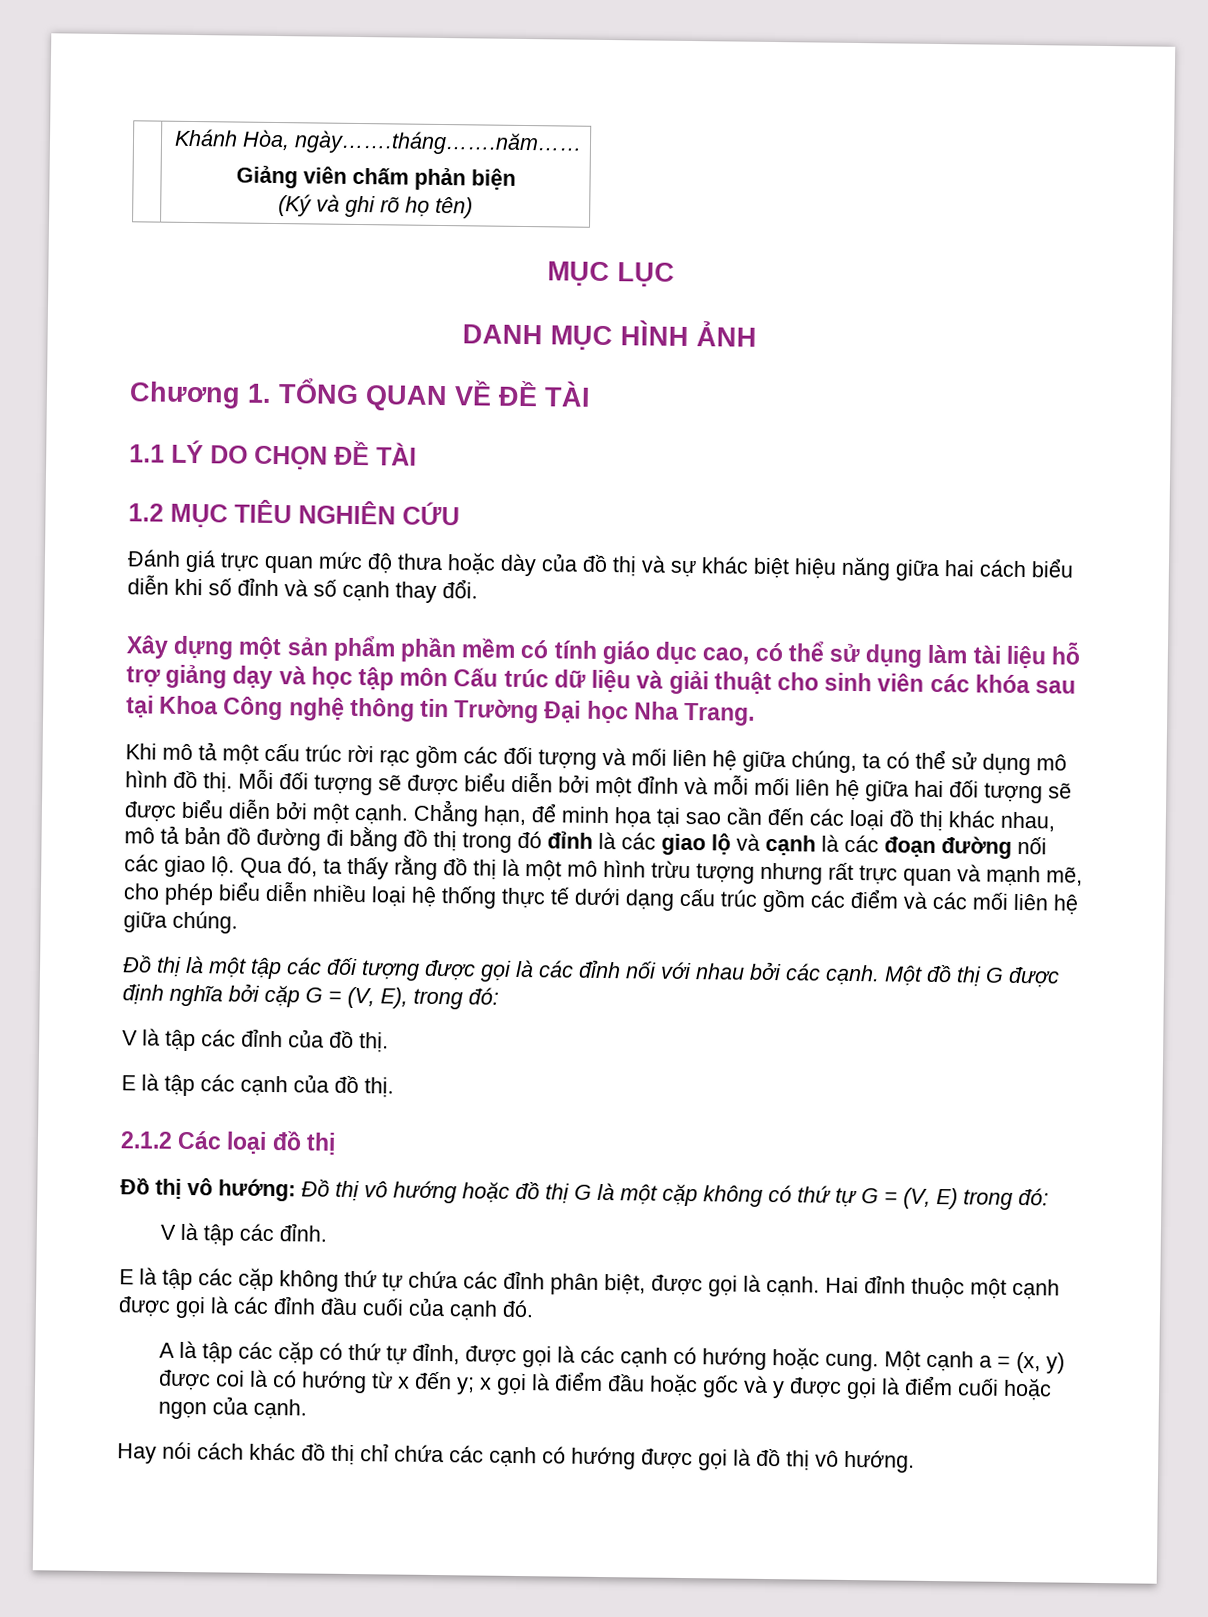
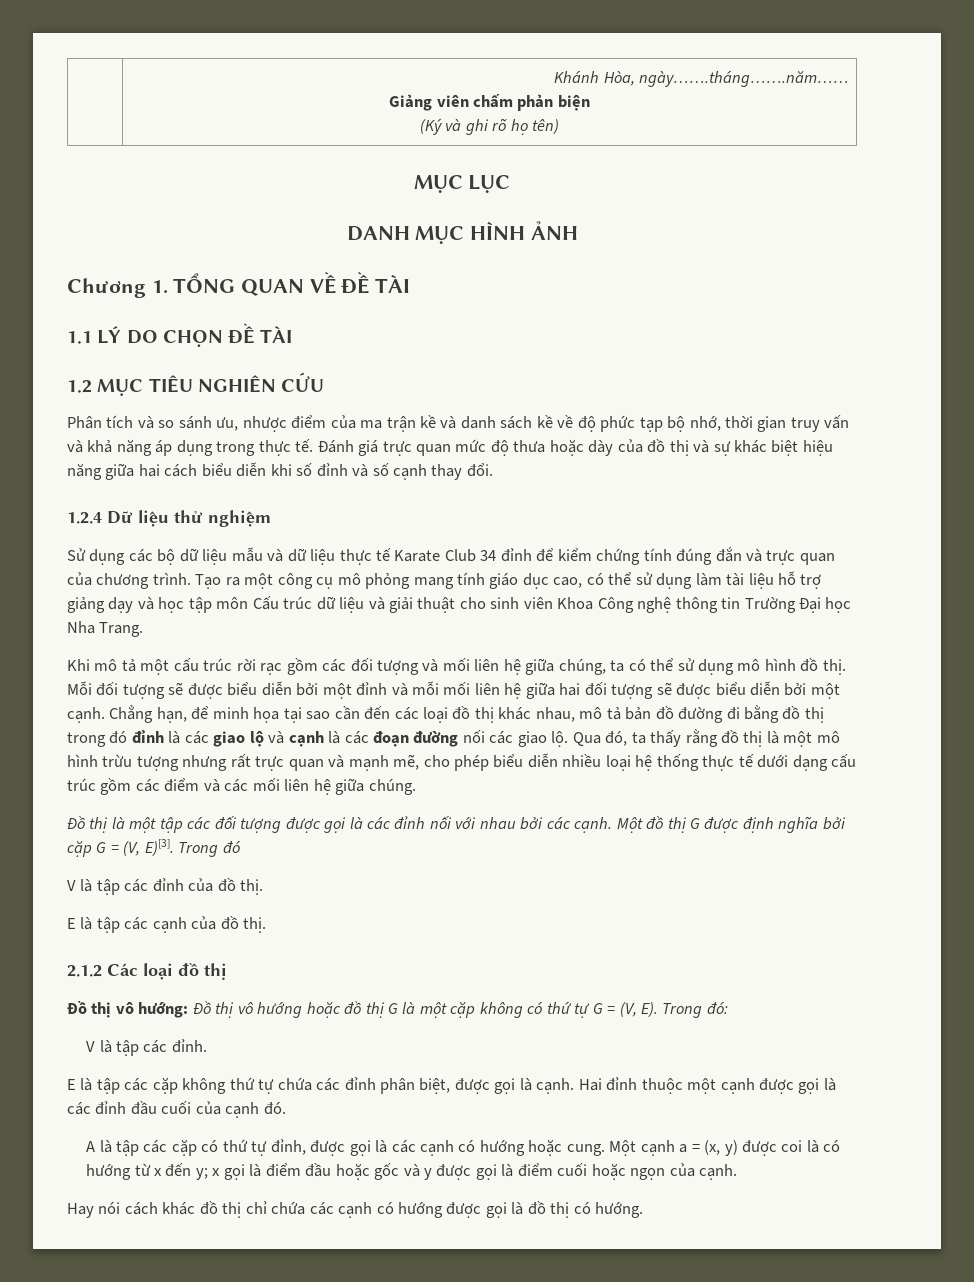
(460, 513) none -> [67,415,850,432] [67,439,314,456] Phân tích và so sánh ưu, nhược điểm của ma trận kề và danh sách kề về độ phức tạp bộ nhớ, thời gian truy vấn và khả năng áp dụng trong thực tế.
[126,635,550,663] Xây dựng một sản phẩm phần mềm có -> [67,510,271,527] [67,547,835,565] [67,572,454,589] 1.2.4 Dữ liệu thử nghiệm // Sử dụng các bộ dữ liệu mẫu và dữ liệu thực tế Karate Club 34 đỉnh để kiểm chứng tính đúng đắn và trực quan của chương trình. Tạo ra một công cụ mô phỏng mang
[929,673,1076,694] [126,695,154,718] các khóa sau tại -> (553, 603) none
[380,987,499,1010] E), trong đó: -> [144,839,241,857] E)[3]. Trong đó
[936,1188,1013,1210] E) trong -> [641,1002,703,1018] E). Trong
[815,1450,839,1467] vô -> [573,1202,591,1214] có

